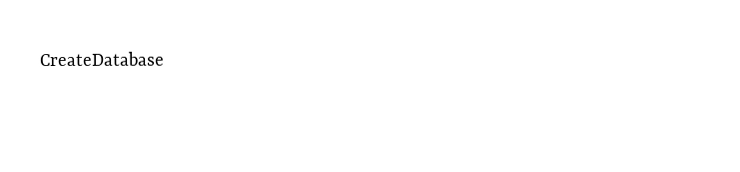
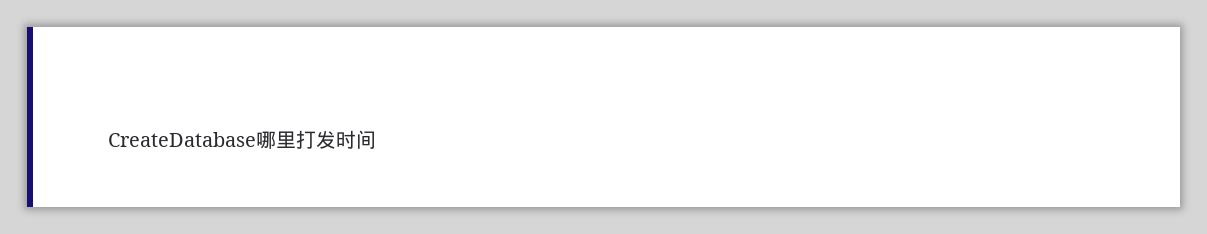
(164, 59) none -> [256,130,376,149] 哪里打发时间

